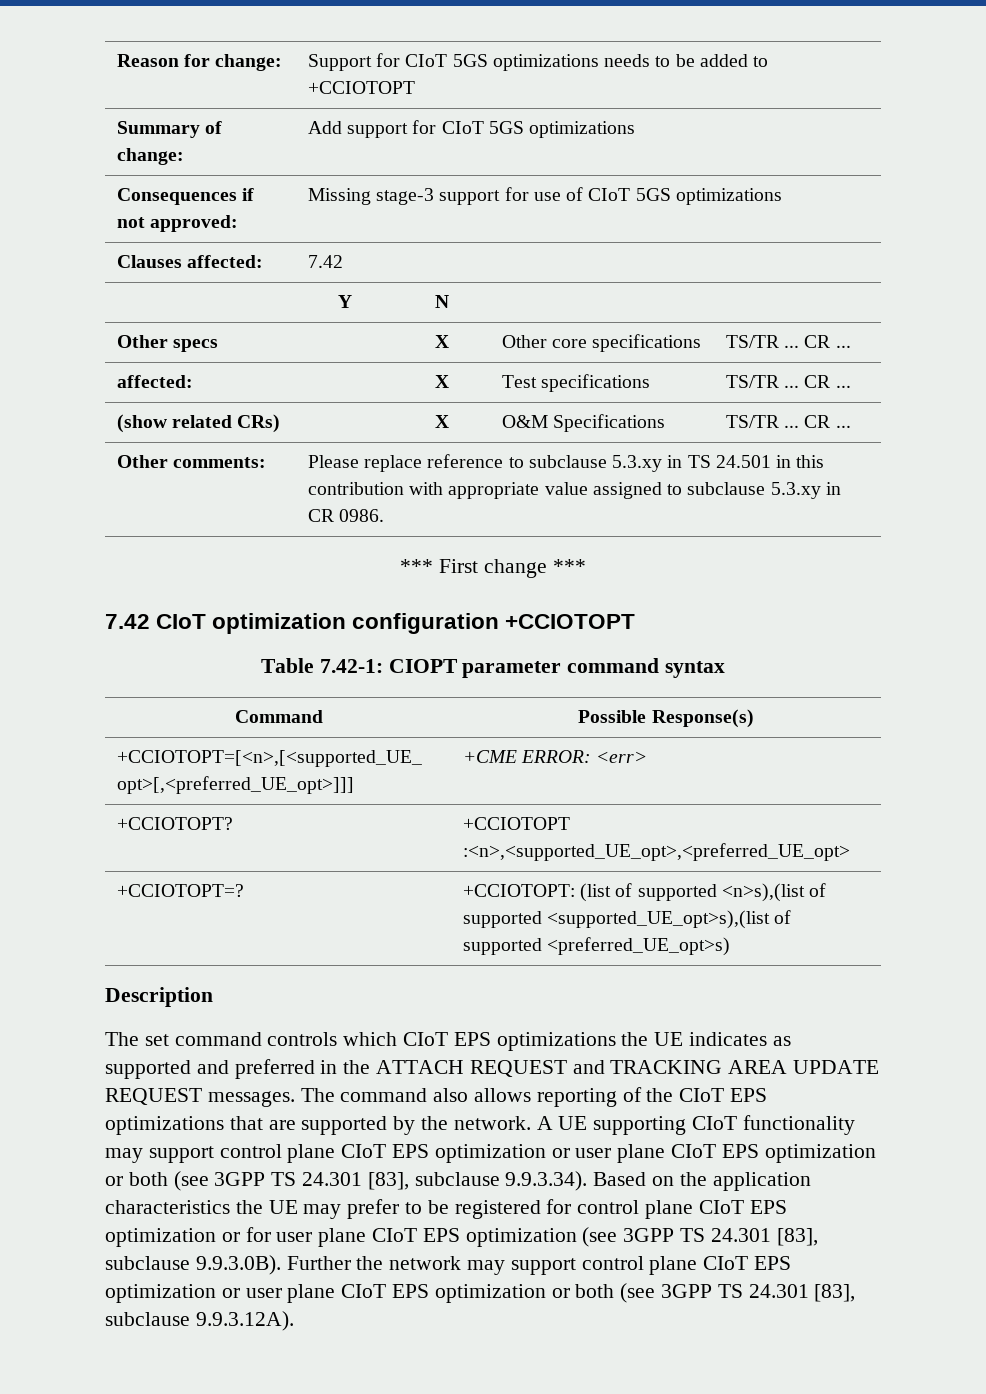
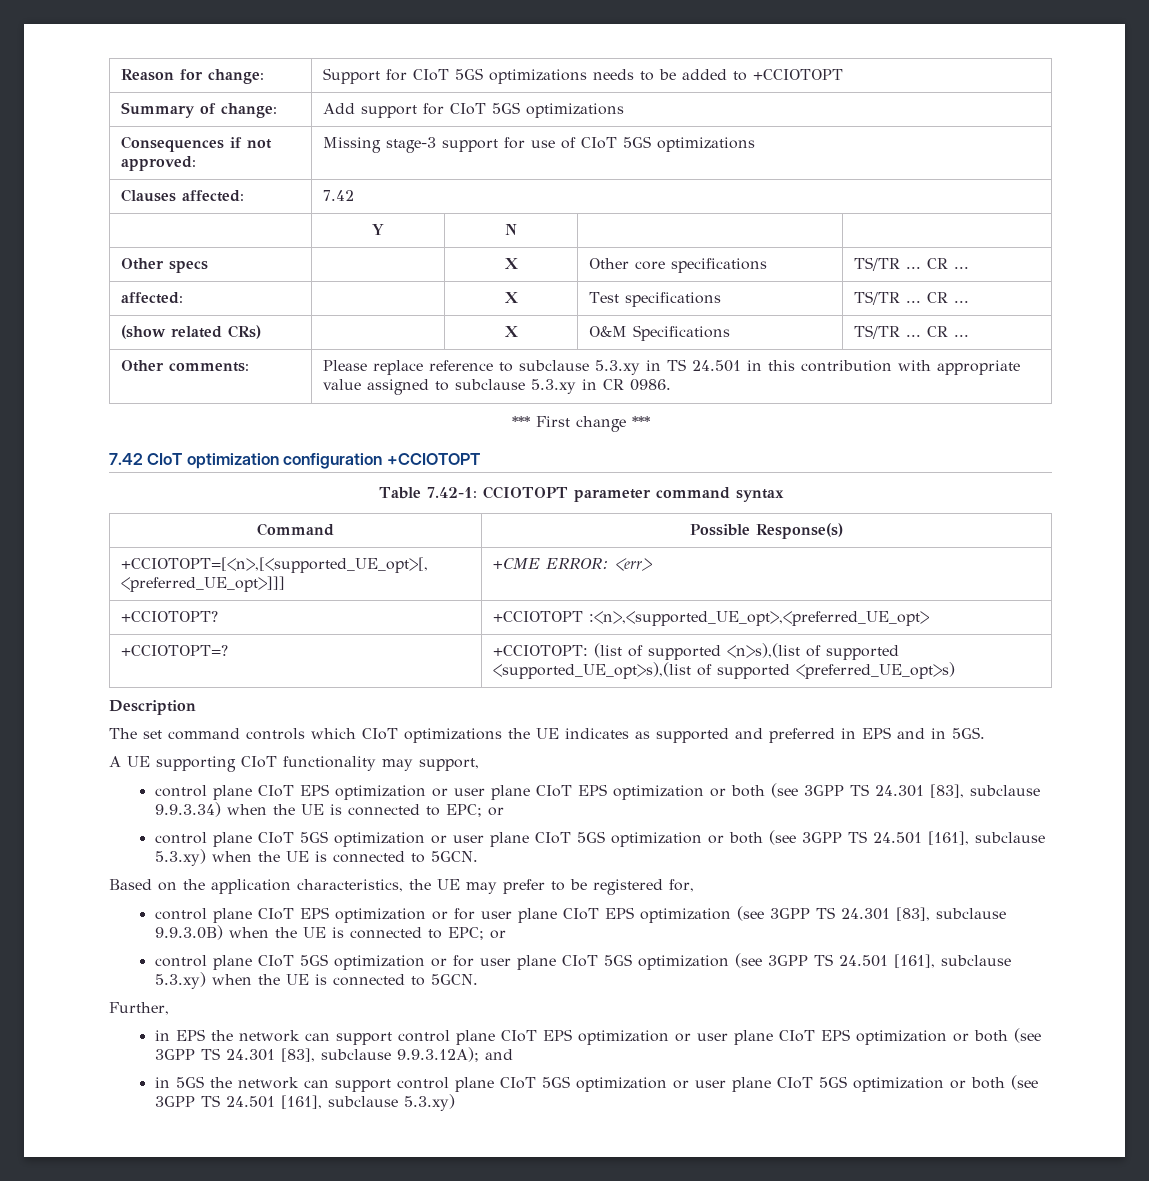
[388,659,458,673] CIOPT -> [482,486,568,499] CCIOTOPT
[453,1032,491,1046] EPS -> (398, 734) none
[343,1060,880,1077] [105,1087,768,1107] [105,1116,531,1135] the ATTACH REQUEST and TRACKING AREA UPDATE REQUEST messages. The command also allows reporting of the CIoT EPS optimizations that are supported by the network. -> [862,727,985,739] EPS and in 5GS. //
(143, 1155) none -> [419,758,479,771] [154,783,1040,800] [154,802,504,817] [154,830,1045,847] [154,849,478,866] [109,879,694,895] [154,906,1006,923] [154,925,506,940] [154,953,1011,970] [154,972,478,989] [109,1002,169,1015] [154,1029,330,1042] support, // control plane CIoT EPS optimization or user plane CIoT EPS optimization or both (see 3GPP TS 24.301 [83], subclause 9.9.3.34) when the UE is connected to EPC; or // control plane CIoT 5GS optimization or user plane CIoT 5GS optimization or both (see 3GPP TS 24.501 [161], subclause 5.3.xy) when the UE is connected to 5GCN. // Based on the application characteristics, the UE may prefer to be registered for, // control plane CIoT EPS optimization or for user plane CIoT EPS optimization (see 3GPP TS 24.301 [83], subclause 9.9.3.0B) when the UE is connected to EPC; or // control plane CIoT 5GS optimization or for user plane CIoT 5GS optimization (see 3GPP TS 24.501 [161], subclause 5.3.xy) when the UE is connected to 5GCN. // Further, // in EPS the network can
[505,1171,811,1191] [105,1199,787,1219] [105,1227,818,1247] [105,1255,792,1275] [105,1283,856,1303] [105,1311,294,1331] 9.9.3.34). Based on the application characteristics the UE may prefer to be registered for control plane CIoT EPS optimization or for user plane CIoT EPS optimization (see 3GPP TS 24.301 [83], subclause 9.9.3.0B). Further the network may support control plane CIoT EPS optimization or user plane CIoT EPS optimization or both (see 3GPP TS 24.301 [83], subclause 9.9.3.12A). -> [396,1047,513,1062] [154,1075,1038,1092] [154,1094,455,1111] 9.9.3.12A); and // in 5GS the network can support control plane CIoT 5GS optimization or user plane CIoT 5GS optimization or both (see 3GPP TS 24.501 [161], subclause 5.3.xy)

